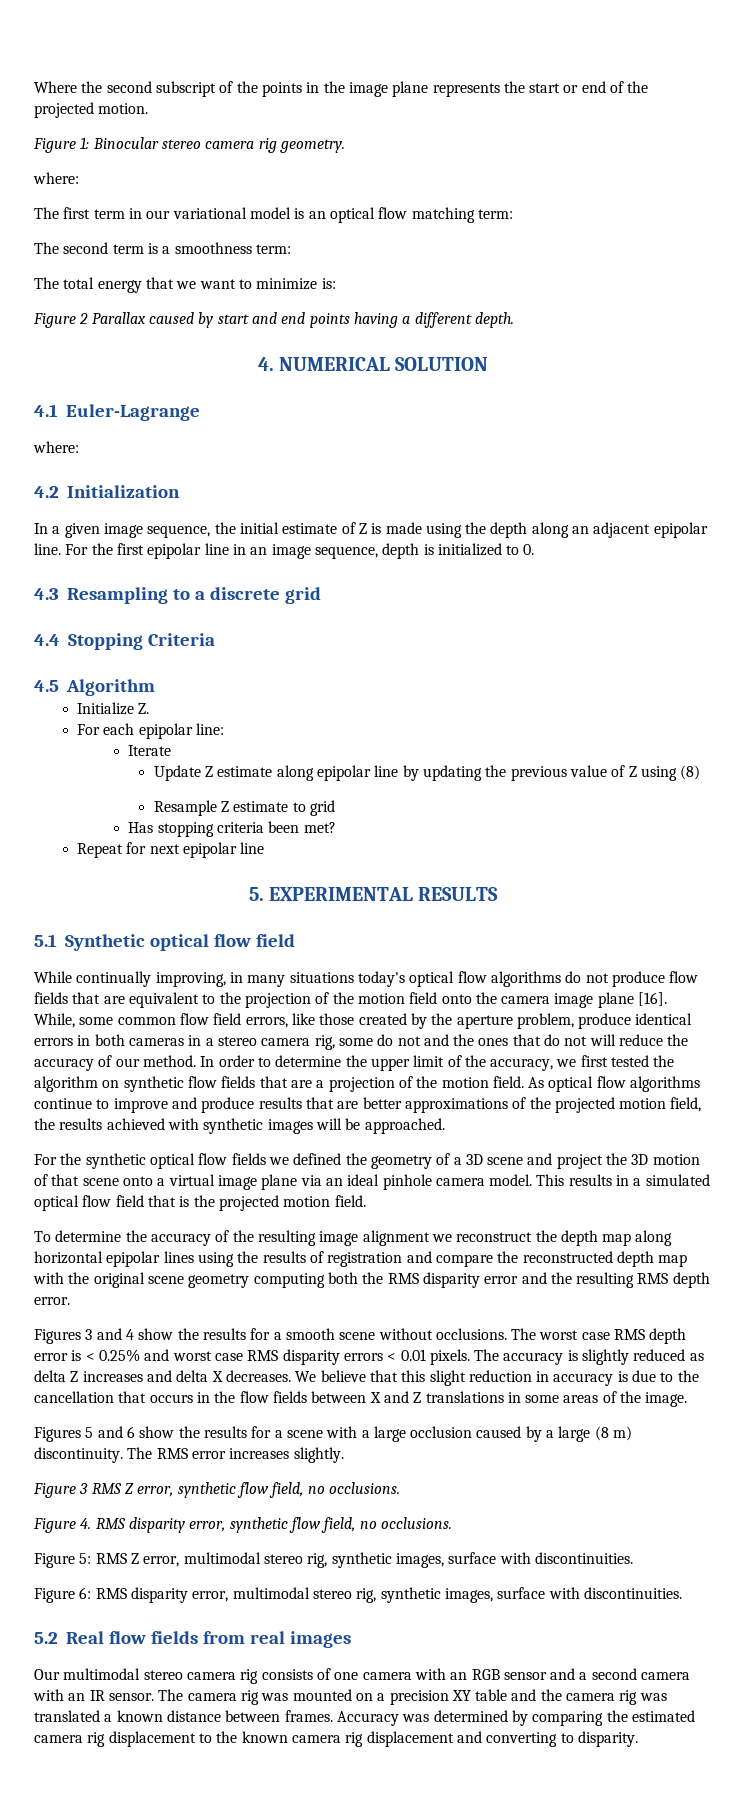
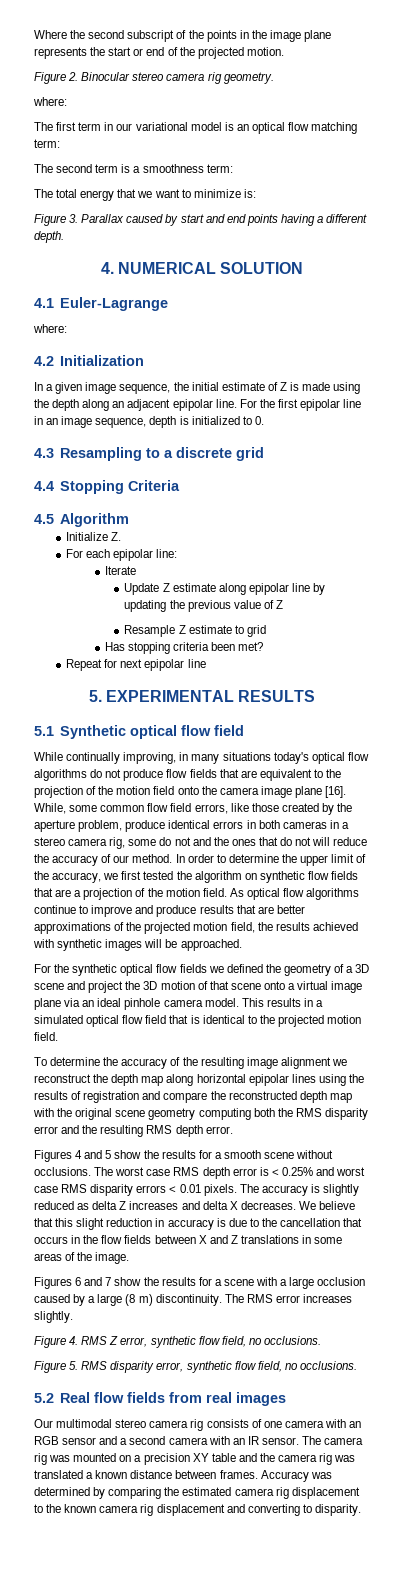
[80,137,90,149] 1: -> [68,72,79,81] 2.
[79,313,89,324] 2 -> [69,214,79,223] 3.
[640,765,701,781] using (8) -> (283, 604) none
(190, 1201) none -> [202,1015,257,1024] identical to
[85,1328,134,1340] 3 and 4 -> [75,1150,112,1159] 4 and 5
[85,1426,135,1438] 5 and 6 -> [75,1277,112,1286] 6 and 7
[79,1483,89,1494] 3 -> [69,1336,79,1345] 4.
[80,1518,92,1529] 4. -> [69,1361,79,1370] 5.
[34,1552,633,1568] [34,1587,682,1603] // Figure 5: RMS Z error, multimodal stereo rig, synthetic images, surface with discontinuities. // Figure 6: RMS disparity error, multimodal stereo rig, synthetic images, surface with discontinuities. -> (357, 1365) none

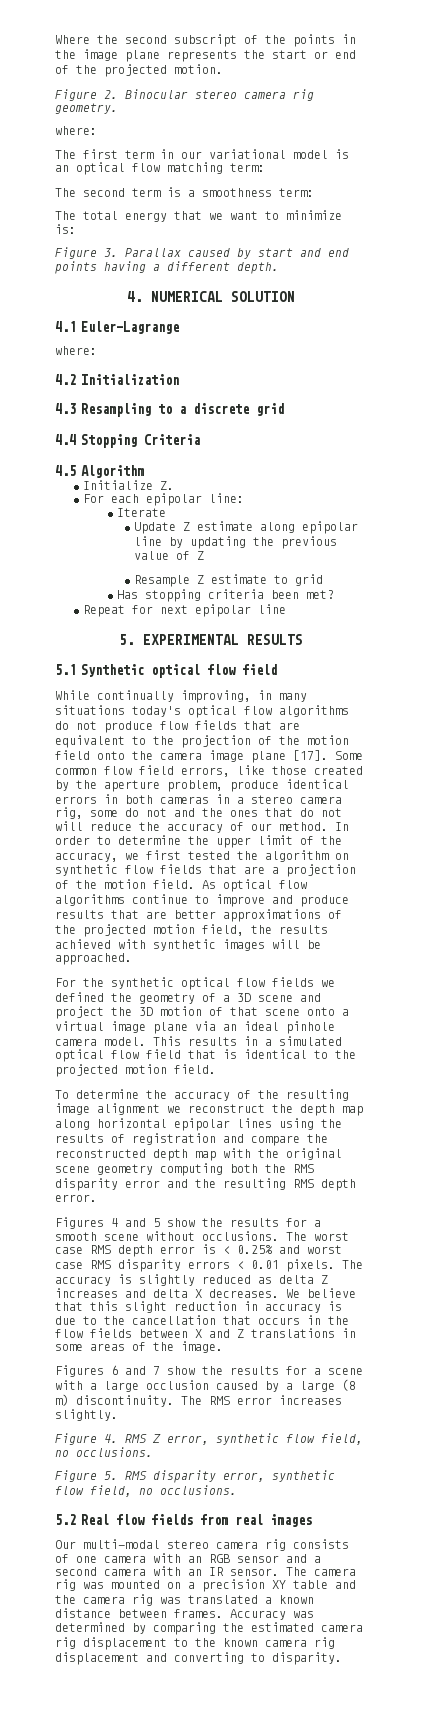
[34,382,361,394] [34,399,362,411] [34,416,264,428] // In a given image sequence, the initial estimate of Z is made using the depth along an adjacent epipolar line. For the first epipolar line in an image sequence, depth is initialized to 0. -> (179, 379) none
[325,786,347,798] [34,803,98,814] [16]. While, some -> [293,750,363,761] [17]. Some
[56,1419,113,1428] multimodal -> [83,1539,160,1549] multi-modal

